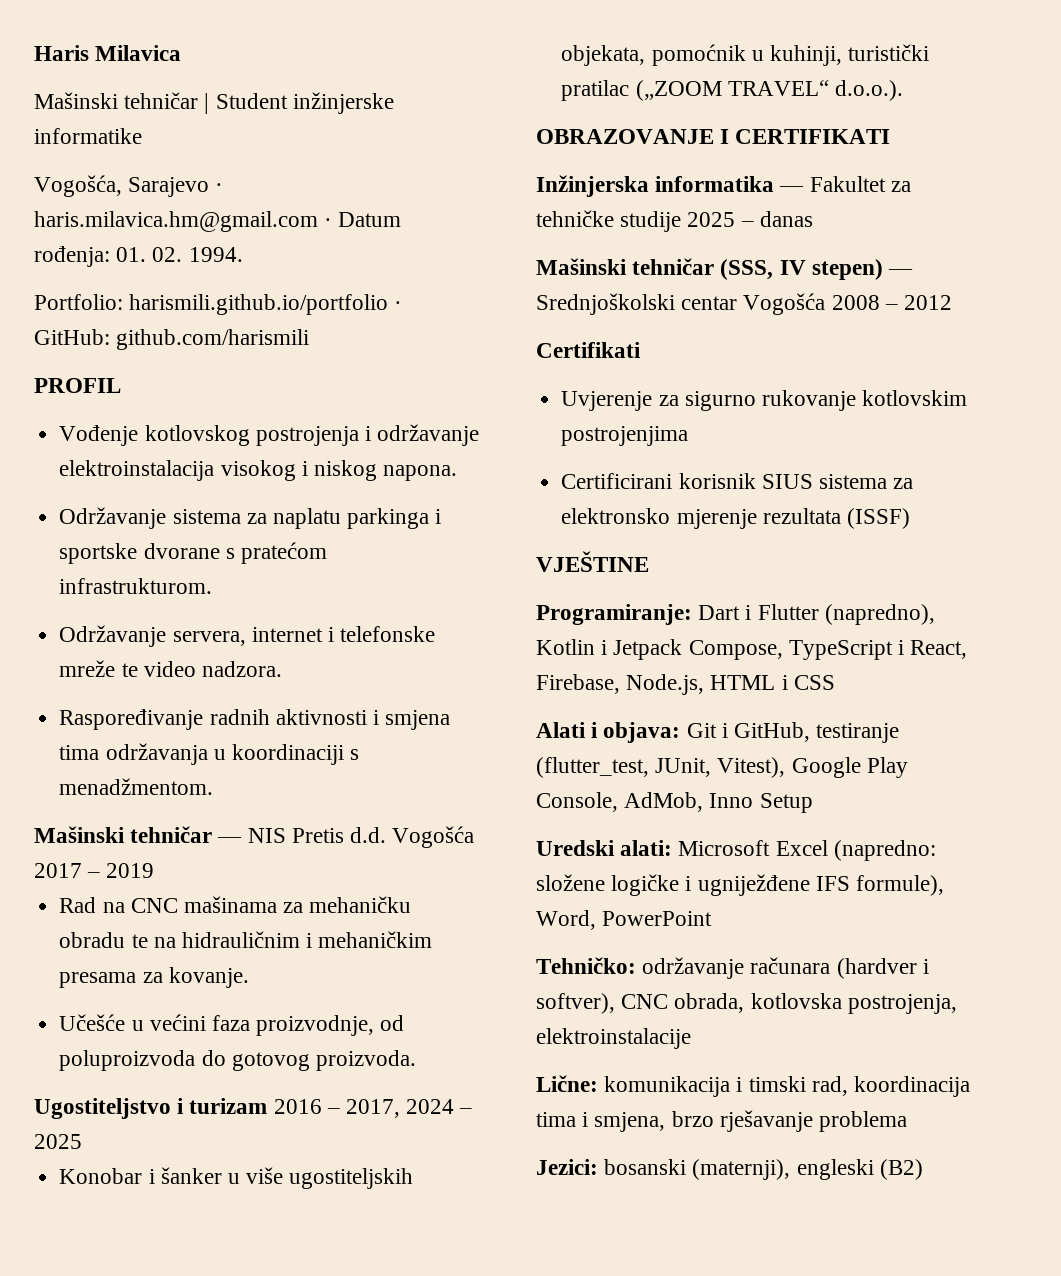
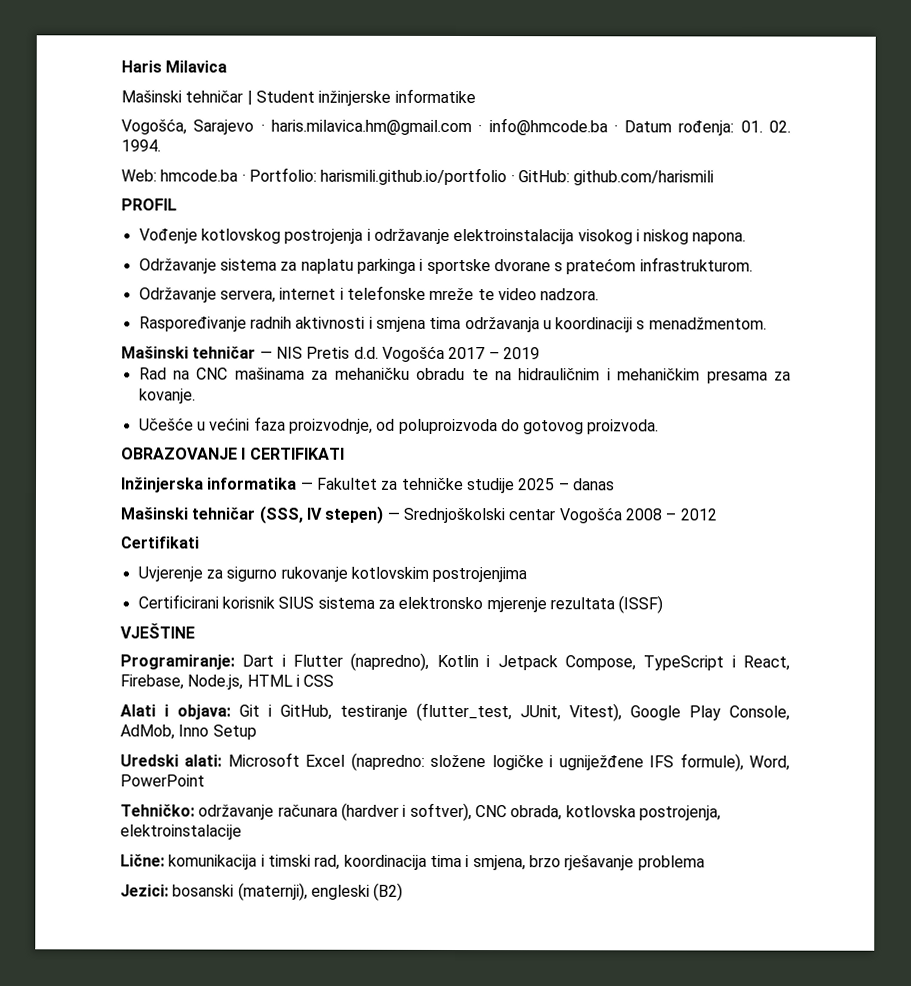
(333, 222) none -> [488,118,618,136] info@hmcode.ba ·
(243, 254) none -> [121,169,246,182] Web: hmcode.ba ·
[34,1098,473,1119] [34,1134,82,1149] [59,1167,414,1189] [561,44,930,66] [561,80,903,101] // Ugostiteljstvo i turizam 2016 – 2017, 2024 – 2025 // Konobar i šanker u više ugostiteljskih objekata, pomoćnik u kuhinji, turistički pratilac („ZOOM TRAVEL“ d.o.o.). -> (660, 427) none

